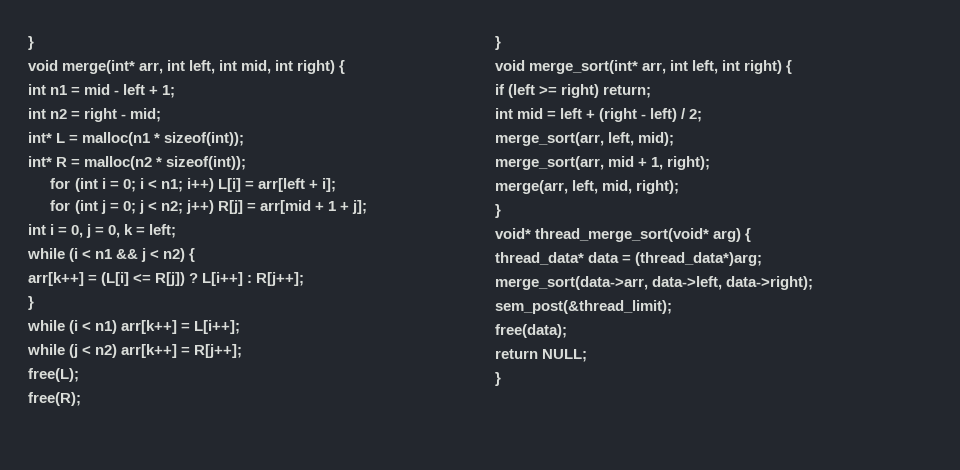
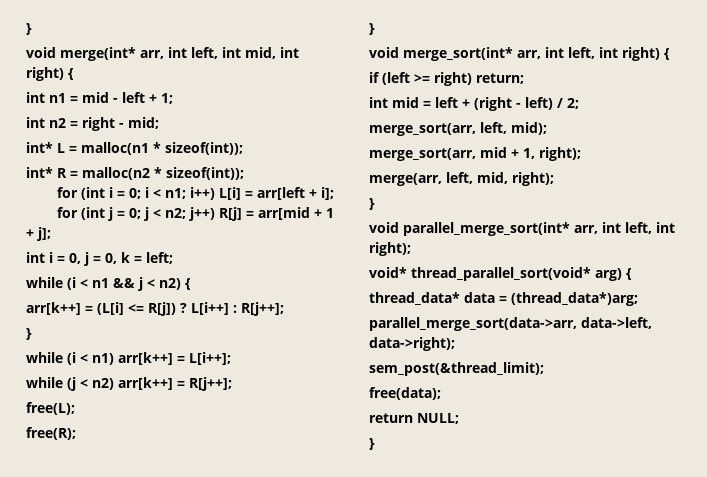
(501, 211) none -> [369,222,675,236] [369,242,411,256] // void parallel_merge_sort(int* arr, int left, int right);
[535,228,710,242] thread_merge_sort(void* -> [411,267,591,281] thread_parallel_sort(void*
[495,276,648,290] merge_sort(data->arr, -> [369,317,577,331] parallel_merge_sort(data->arr,

